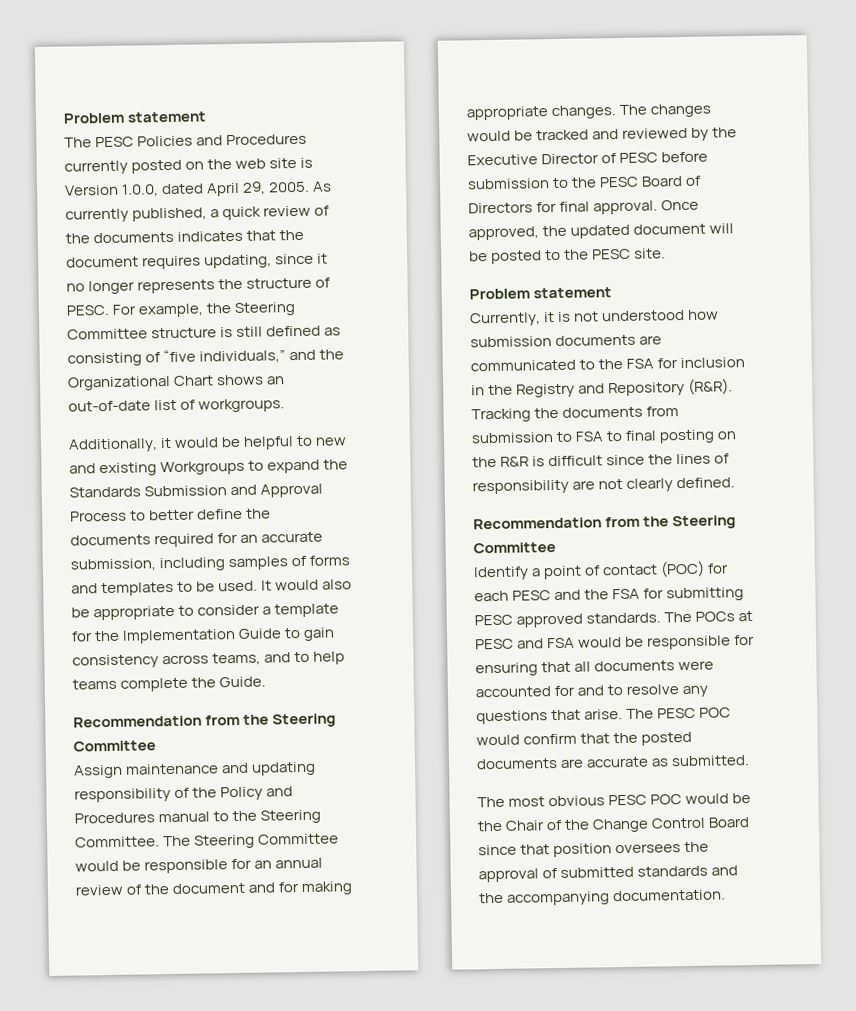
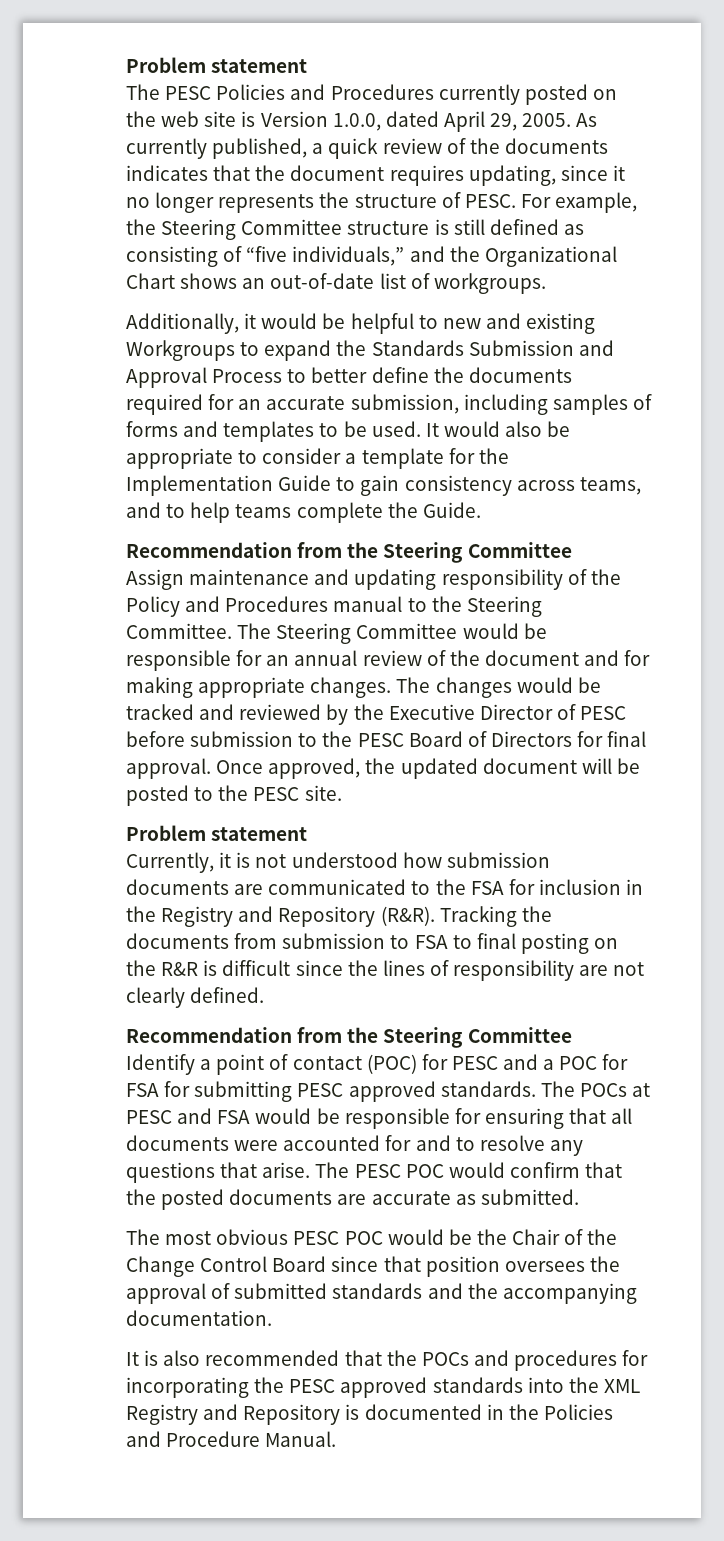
[474,589,610,602] each PESC and the -> [451,1054,629,1070] PESC and a POC for
(727, 895) none -> [126,1350,649,1371] [126,1377,640,1398] [126,1404,613,1425] [126,1431,337,1447] // It is also recommended that the POCs and procedures for incorporating the PESC approved standards into the XML Registry and Repository is documented in the Policies and Procedure Manual.

